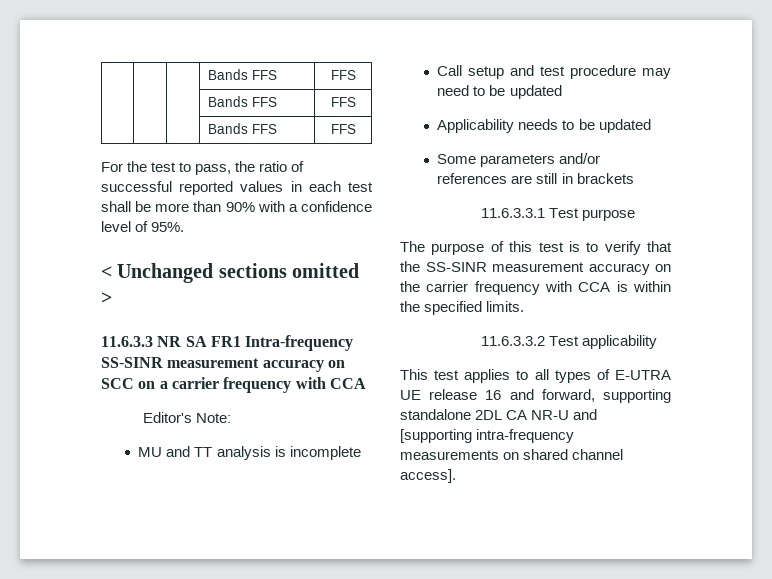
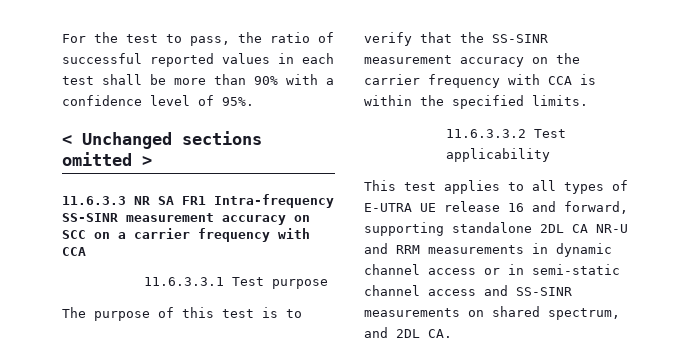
[207,69,277,80] [330,70,356,80] [207,96,277,107] [330,97,356,107] [207,123,277,134] [330,124,356,134] | | | Bands FFS | FFS // | | | Bands FFS | FFS // | | | Bands FFS | FFS // -> (62, 38) none
[142,412,231,423] [138,446,361,460] [437,65,671,79] [437,85,562,99] [437,119,651,133] [437,153,601,167] [437,173,634,184] // Editor's Note: // MU and TT analysis is incomplete // Call setup and test procedure may need to be updated // Applicability needs to be updated // Some parameters and/or references are still in brackets -> (86, 251) none
[400,429,575,443] [400,449,624,460] [400,469,456,483] [supporting intra-frequency measurements on shared channel access]. -> [396,243,612,257] [364,264,620,275] [364,285,572,296] [364,306,620,320] [364,327,452,338] RRM measurements in dynamic channel access or in semi-static channel access and SS-SINR measurements on shared spectrum, and 2DL CA.

